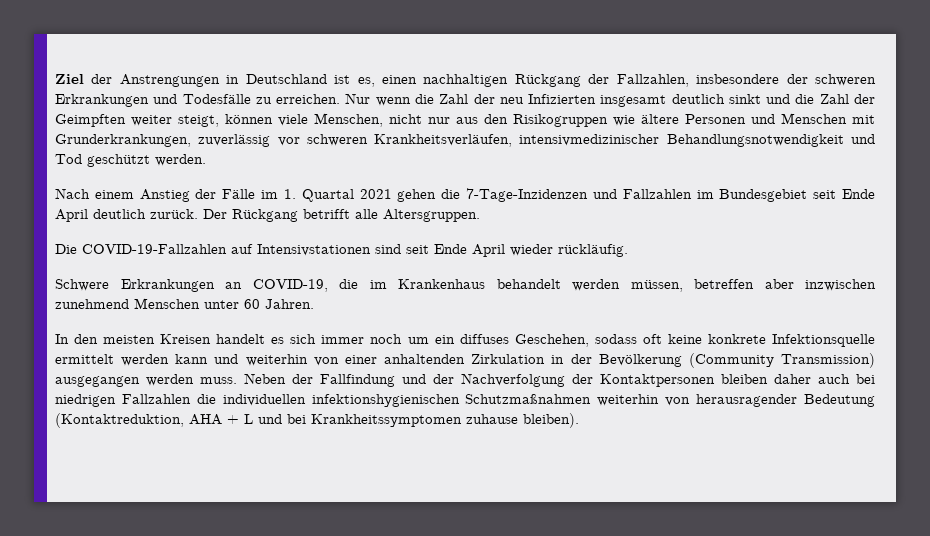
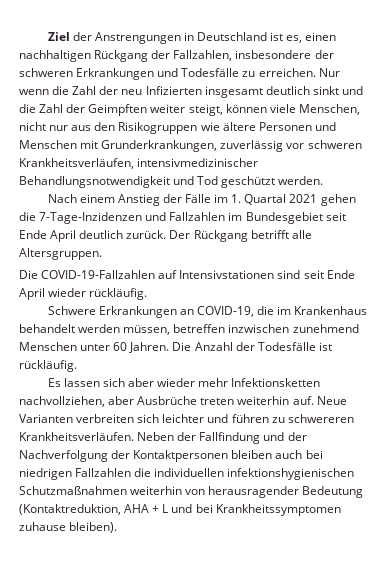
[764,279,794,289] aber -> (226, 328) none
[55,334,875,347] [55,353,875,368] [55,374,237,387] // In den meisten Kreisen handelt es sich immer noch um ein diffuses Geschehen, sodass oft keine konkrete Infektionsquelle ermittelt werden kann und weiterhin von einer anhaltenden Zirkulation in der Bevölkerung (Community Transmission) ausgegangen werden muss. -> [172,342,332,351] [19,360,77,372] [47,378,321,387] [19,396,347,407] [19,414,354,423] [19,432,134,441] Die Anzahl der Todesfälle ist rückläufig. // Es lassen sich aber wieder mehr Infektionsketten nachvollziehen, aber Ausbrüche treten weiterhin auf. Neue Varianten verbreiten sich leichter und führen zu schwereren Krankheitsverläufen.
[774,374,811,384] daher -> (273, 454) none

